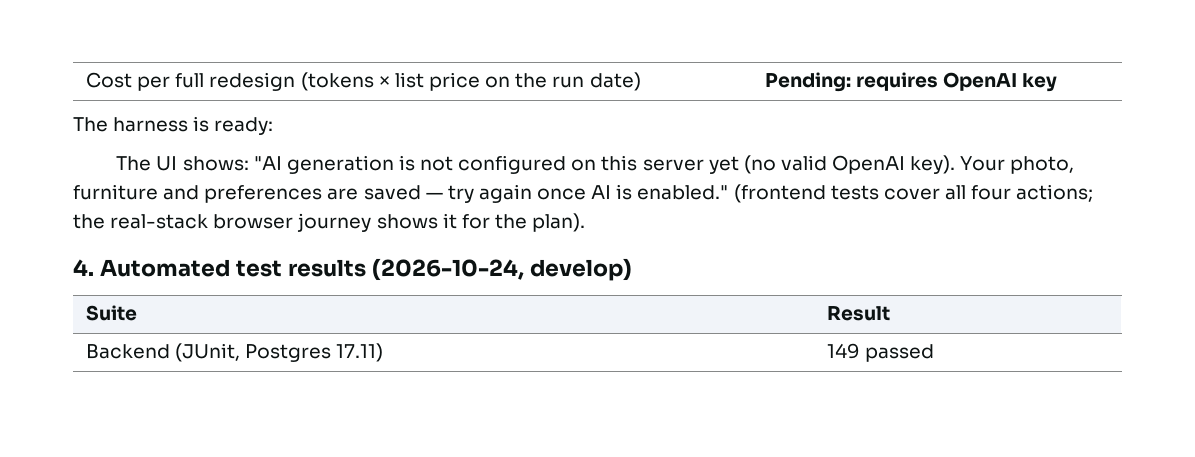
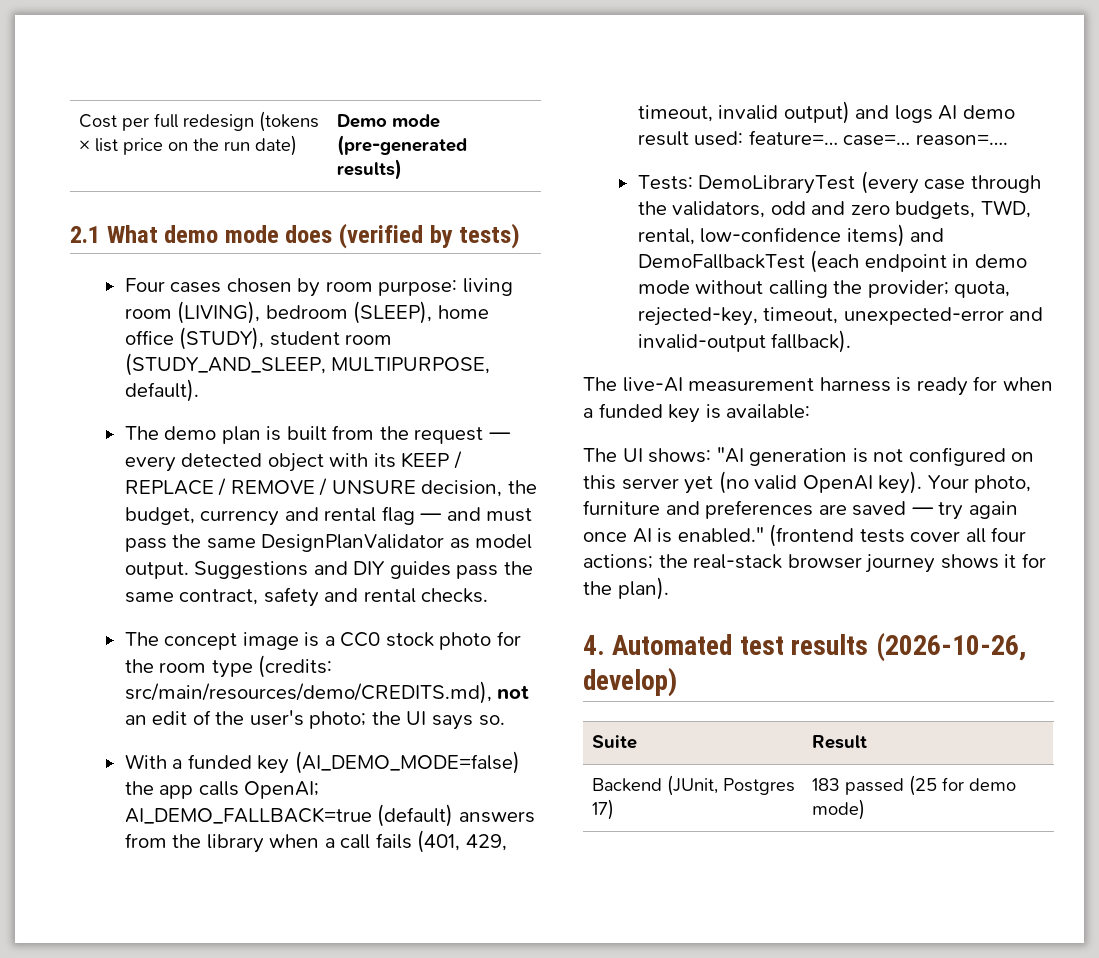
[765,72,1058,92] [73,116,274,135] Pending: requires OpenAI key // The harness is ready: -> [336,114,440,128] [336,135,467,156] [336,159,402,180] [70,223,521,249] [124,278,513,297] [124,301,489,324] [124,327,393,350] [124,353,491,376] [124,379,199,402] [124,425,511,444] [124,451,462,472] [124,478,537,497] [124,506,533,526] [124,534,533,552] [124,561,533,579] [124,587,489,607] [124,631,521,650] [124,655,333,678] [124,681,530,704] [124,710,505,730] [124,751,520,774] [124,781,320,799] [124,804,535,827] [124,830,507,853] [637,101,1015,124] [637,130,1008,146] [637,171,1041,194] [637,200,1031,219] [637,224,945,247] [637,250,1027,273] [637,280,1011,298] [637,307,1044,326] [637,330,852,353] [583,376,1053,396] [583,403,811,423] Demo mode (pre-generated results) // 2.1 What demo mode does (verified by tests) // Four cases chosen by room purpose: living room (LIVING), bedroom (SLEEP), home office (STUDY), student room (STUDY_AND_SLEEP, MULTIPURPOSE, default). // The demo plan is built from the request — every detected object with its KEEP / REPLACE / REMOVE / UNSURE decision, the budget, currency and rental flag — and must pass the same DesignPlanValidator as model output. Suggestions and DIY guides pass the same contract, safety and rental checks. // The concept image is a CC0 stock photo for the room type (credits: src/main/resources/demo/CREDITS.md), not an edit of the user's photo; the UI says so. // With a funded key (AI_DEMO_MODE=false) the app calls OpenAI; AI_DEMO_FALLBACK=true (default) answers from the library when a call fails (401, 429, timeout, invalid output) and logs AI demo result used: feature=… case=… reason=…. // Tests: DemoLibraryTest (every case through the validators, odd and zero budgets, TWD, rental, low-confidence items) and DemoFallbackTest (each endpoint in demo mode without calling the provider; quota, rejected-key, timeout, unexpected-error and invalid-output fallback). // The live-AI measurement harness is ready for when a funded key is available:
[371,258,524,281] (2026-10-24, -> [875,633,1026,662] (2026-10-26,
[336,343,384,362] [827,343,935,362] 17.11) | 149 passed -> [591,799,614,820] [811,775,1016,796] [811,799,865,820] 17) | 183 passed (25 for demo mode)

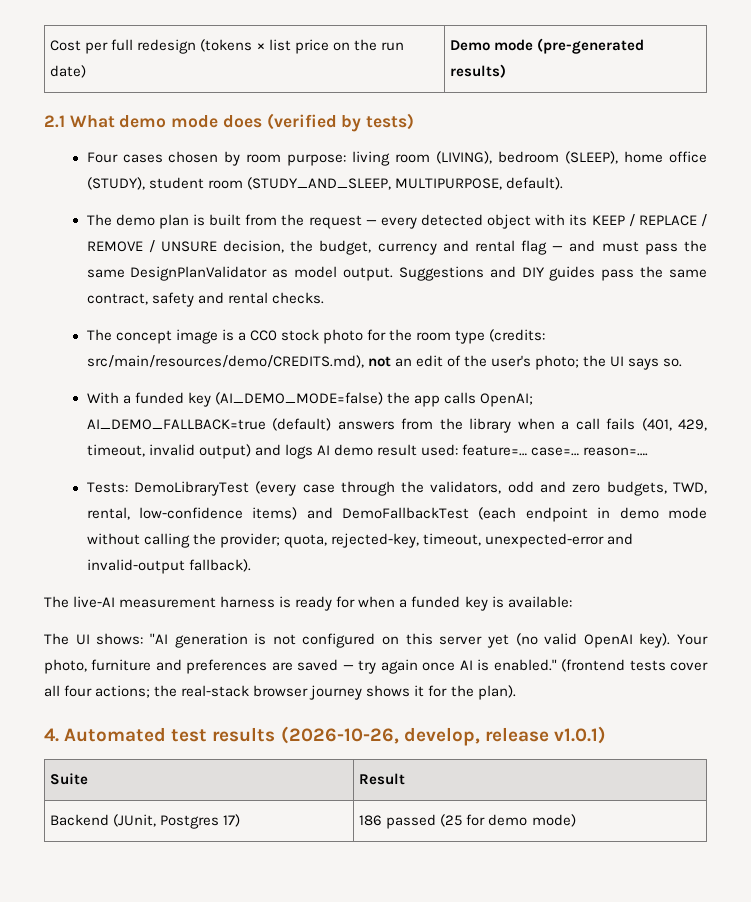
[583,668,677,697] develop) -> [403,726,606,746] develop, release v1.0.1)
[811,778,840,791] 183 -> [359,815,383,826] 186

